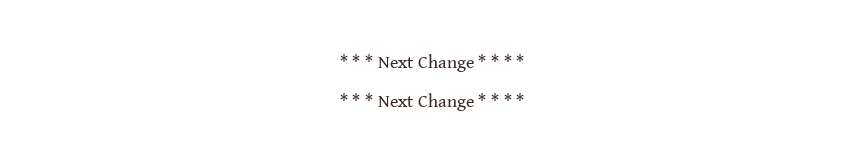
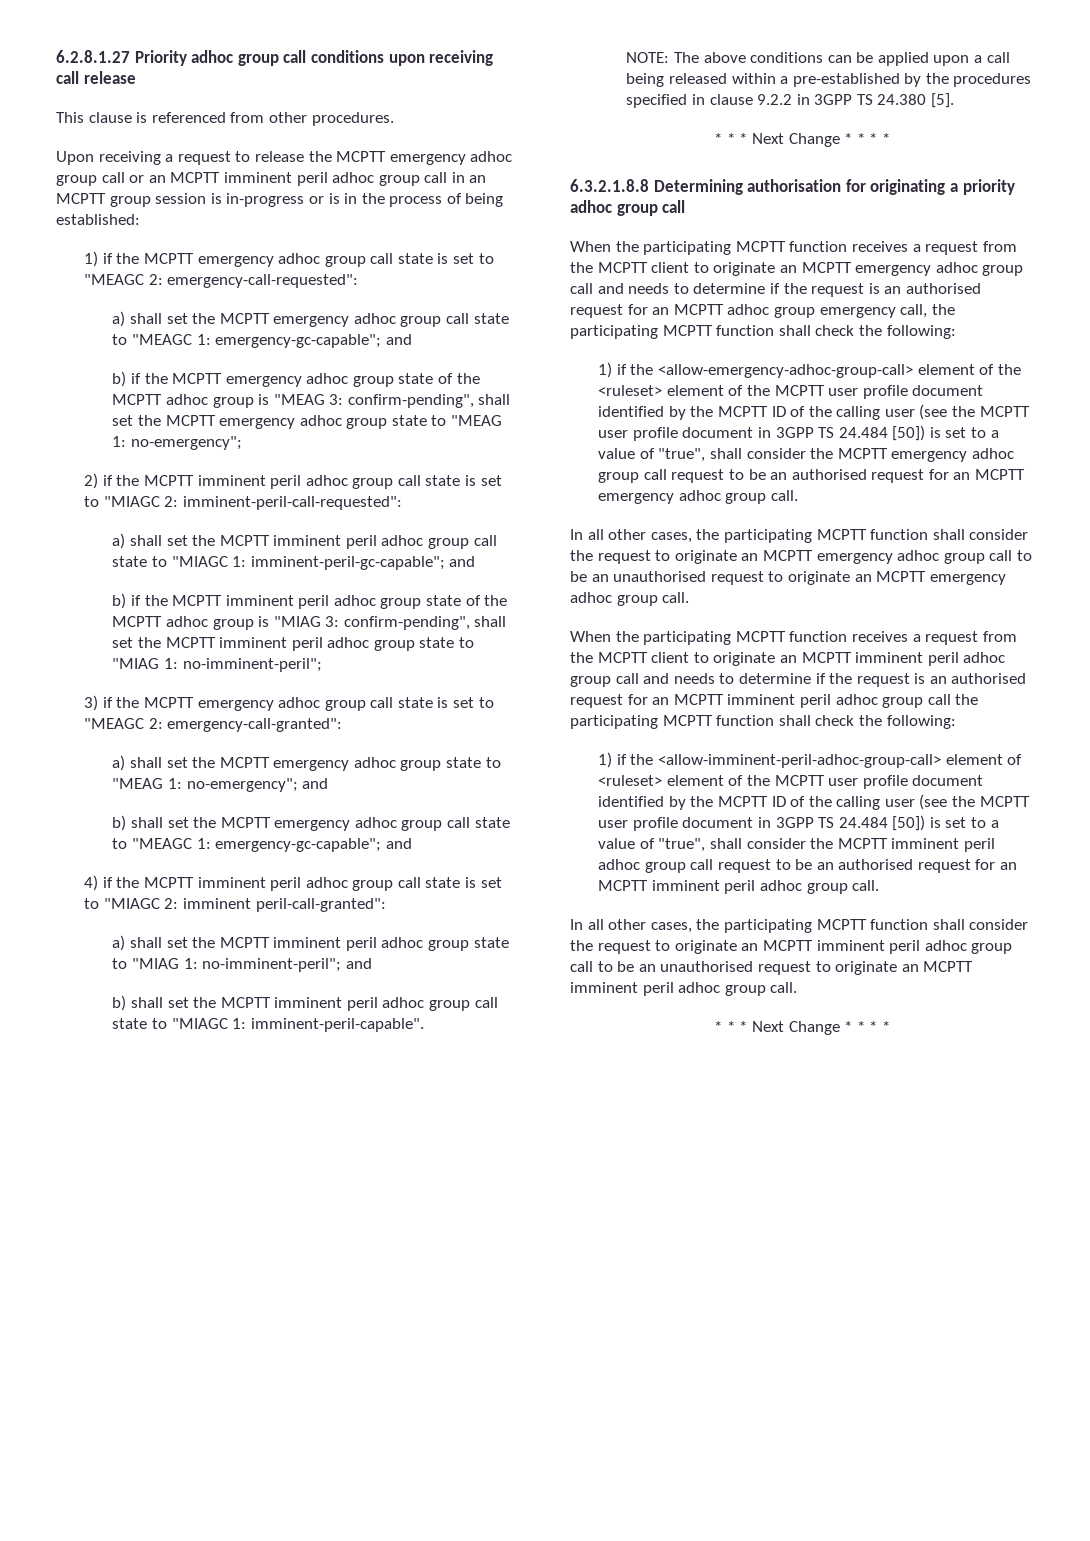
[339,54,525,72] * * * Next Change * * * * -> [56,50,494,66] [56,71,136,84] [56,112,394,126] [56,151,513,165] [56,172,487,186] [56,193,504,207] [56,214,140,225] [84,251,494,267] [84,274,359,288] [112,311,509,327] [112,334,412,348] [112,371,480,387] [112,394,511,408] [112,415,503,429] [112,436,242,450] [84,473,502,489] [84,496,402,510] [112,533,497,549] [112,556,476,570] [112,593,508,609] [112,616,507,630] [112,637,475,651] [112,658,322,672] [84,695,494,711] [84,718,343,732] [112,755,501,771] [112,778,329,792] [112,815,510,831] [112,838,412,852] [84,875,502,891] [84,898,386,912] [112,935,509,951] [112,958,372,972] [112,995,498,1011] [112,1018,424,1032] [626,52,1010,66] [626,73,1032,87] [626,93,955,108] [714,133,890,147] [570,179,1015,195] [570,200,686,216] [570,241,1017,255] [570,262,1024,276] [570,283,981,297] [570,304,955,318] [570,325,956,339] [598,362,1021,378] [598,385,984,399] [598,404,1030,420] [598,425,999,441] [598,448,1014,462] [598,469,1026,483] [598,490,798,504] [570,529,1029,543] [570,550,1032,564] [570,571,1006,585] [570,592,690,606] [570,631,1017,645] [570,652,1006,666] [570,673,1027,687] [570,694,979,708] [570,715,956,729] [598,752,1023,768] [598,775,984,789] [598,794,1030,810] [598,815,999,831] [598,838,995,852] [598,859,1018,873] [598,880,880,894] [570,919,1029,933] [570,940,1013,954] [570,961,974,975] [570,982,798,996] 6.2.8.1.27 Priority adhoc group call conditions upon receiving call release // This clause is referenced from other procedures. // Upon receiving a request to release the MCPTT emergency adhoc group call or an MCPTT imminent peril adhoc group call in an MCPTT group session is in-progress or is in the process of being established: // 1) if the MCPTT emergency adhoc group call state is set to "MEAGC 2: emergency-call-requested": // a) shall set the MCPTT emergency adhoc group call state to "MEAGC 1: emergency-gc-capable"; and // b) if the MCPTT emergency adhoc group state of the MCPTT adhoc group is "MEAG 3: confirm-pending", shall set the MCPTT emergency adhoc group state to "MEAG 1: no-emergency"; // 2) if the MCPTT imminent peril adhoc group call state is set to "MIAGC 2: imminent-peril-call-requested": // a) shall set the MCPTT imminent peril adhoc group call state to "MIAGC 1: imminent-peril-gc-capable"; and // b) if the MCPTT imminent peril adhoc group state of the MCPTT adhoc group is "MIAG 3: confirm-pending", shall set the MCPTT imminent peril adhoc group state to "MIAG 1: no-imminent-peril"; // 3) if the MCPTT emergency adhoc group call state is set to "MEAGC 2: emergency-call-granted": // a) shall set the MCPTT emergency adhoc group state to "MEAG 1: no-emergency"; and // b) shall set the MCPTT emergency adhoc group call state to "MEAGC 1: emergency-gc-capable"; and // 4) if the MCPTT imminent peril adhoc group call state is set to "MIAGC 2: imminent peril-call-granted": // a) shall set the MCPTT imminent peril adhoc group state to "MIAG 1: no-imminent-peril"; and // b) shall set the MCPTT imminent peril adhoc group call state to "MIAGC 1: imminent-peril-capable". // NOTE: The above conditions can be applied upon a call being released within a pre-established by the procedures specified in clause 9.2.2 in 3GPP TS 24.380 [5]. // * * * Next Change * * * * // 6.3.2.1.8.8 Determining authorisation for originating a priority adhoc group call // When the participating MCPTT function receives a request from the MCPTT client to originate an MCPTT emergency adhoc group call and needs to determine if the request is an authorised request for an MCPTT adhoc group emergency call, the participating MCPTT function shall check the following: // 1) if the <allow-emergency-adhoc-group-call> element of the <ruleset> element of the MCPTT user profile document identified by the MCPTT ID of the calling user (see the MCPTT user profile document in 3GPP TS 24.484 [50]) is set to a value of "true", shall consider the MCPTT emergency adhoc group call request to be an authorised request for an MCPTT emergency adhoc group call. // In all other cases, the participating MCPTT function shall consider the request to originate an MCPTT emergency adhoc group call to be an unauthorised request to originate an MCPTT emergency adhoc group call. // When the participating MCPTT function receives a request from the MCPTT client to originate an MCPTT imminent peril adhoc group call and needs to determine if the request is an authorised request for an MCPTT imminent peril adhoc group call the participating MCPTT function shall check the following: // 1) if the <allow-imminent-peril-adhoc-group-call> element of <ruleset> element of the MCPTT user profile document identified by the MCPTT ID of the calling user (see the MCPTT user profile document in 3GPP TS 24.484 [50]) is set to a value of "true", shall consider the MCPTT imminent peril adhoc group call request to be an authorised request for an MCPTT imminent peril adhoc group call. // In all other cases, the participating MCPTT function shall consider the request to originate an MCPTT imminent peril adhoc group call to be an unauthorised request to originate an MCPTT imminent peril adhoc group call.

